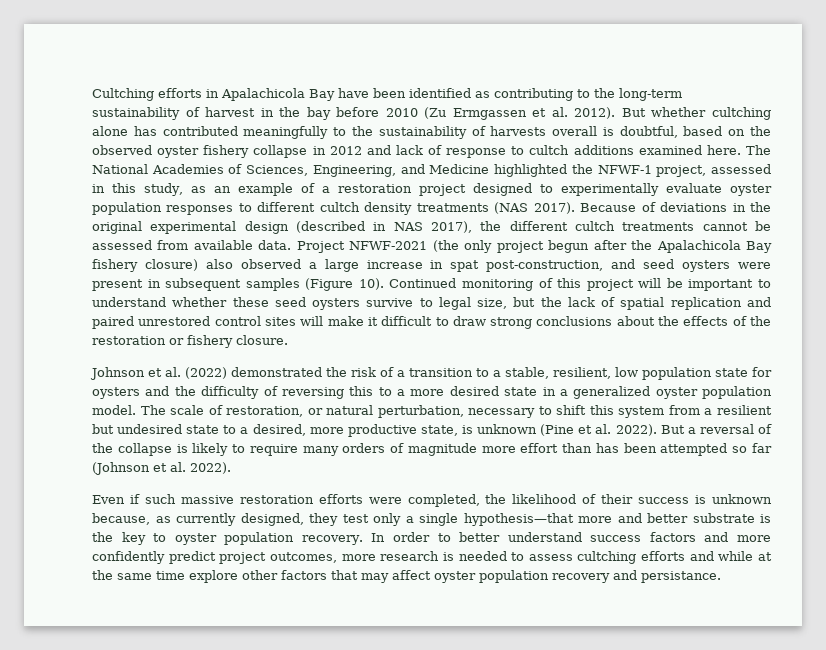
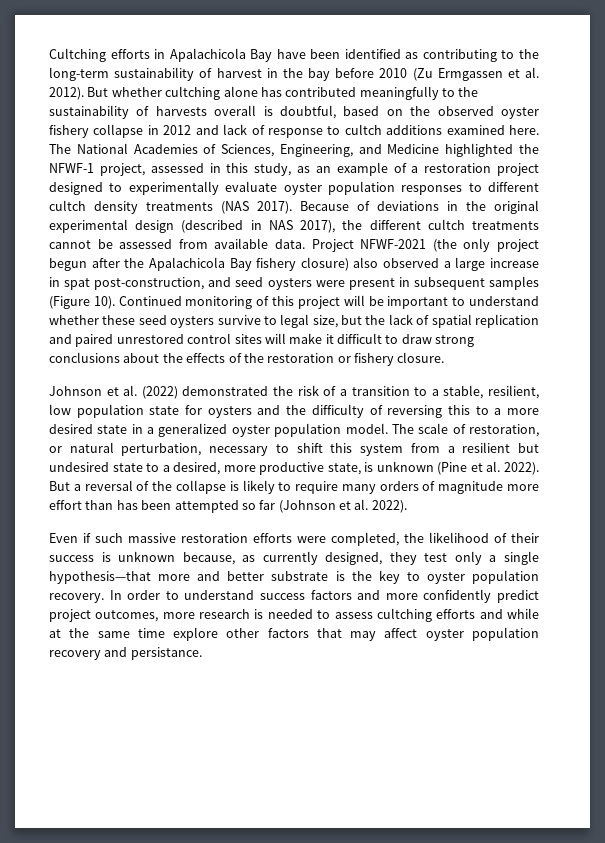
[459,532,501,542] better -> (179, 595) none

